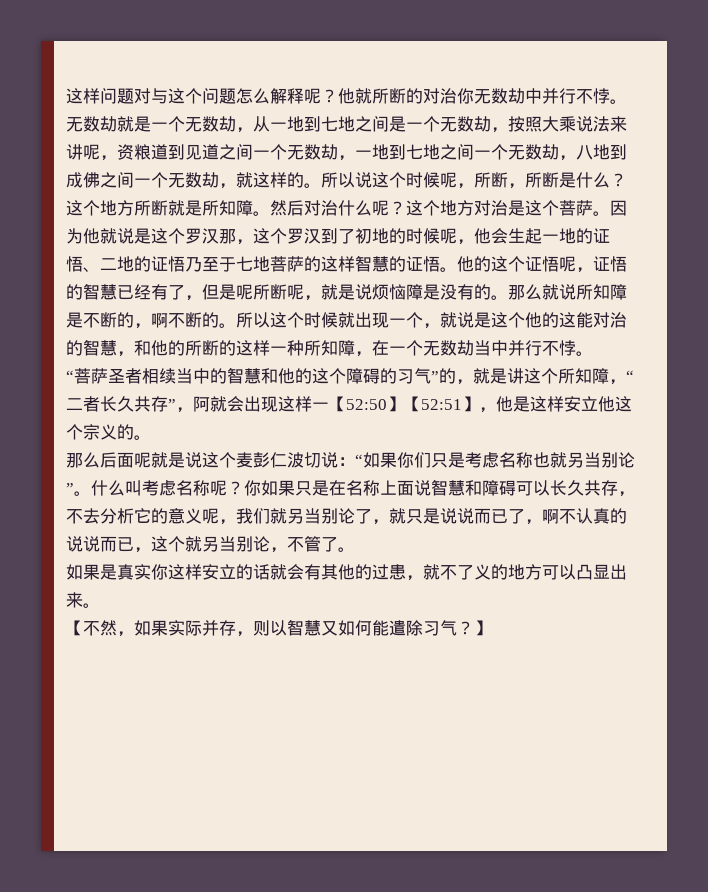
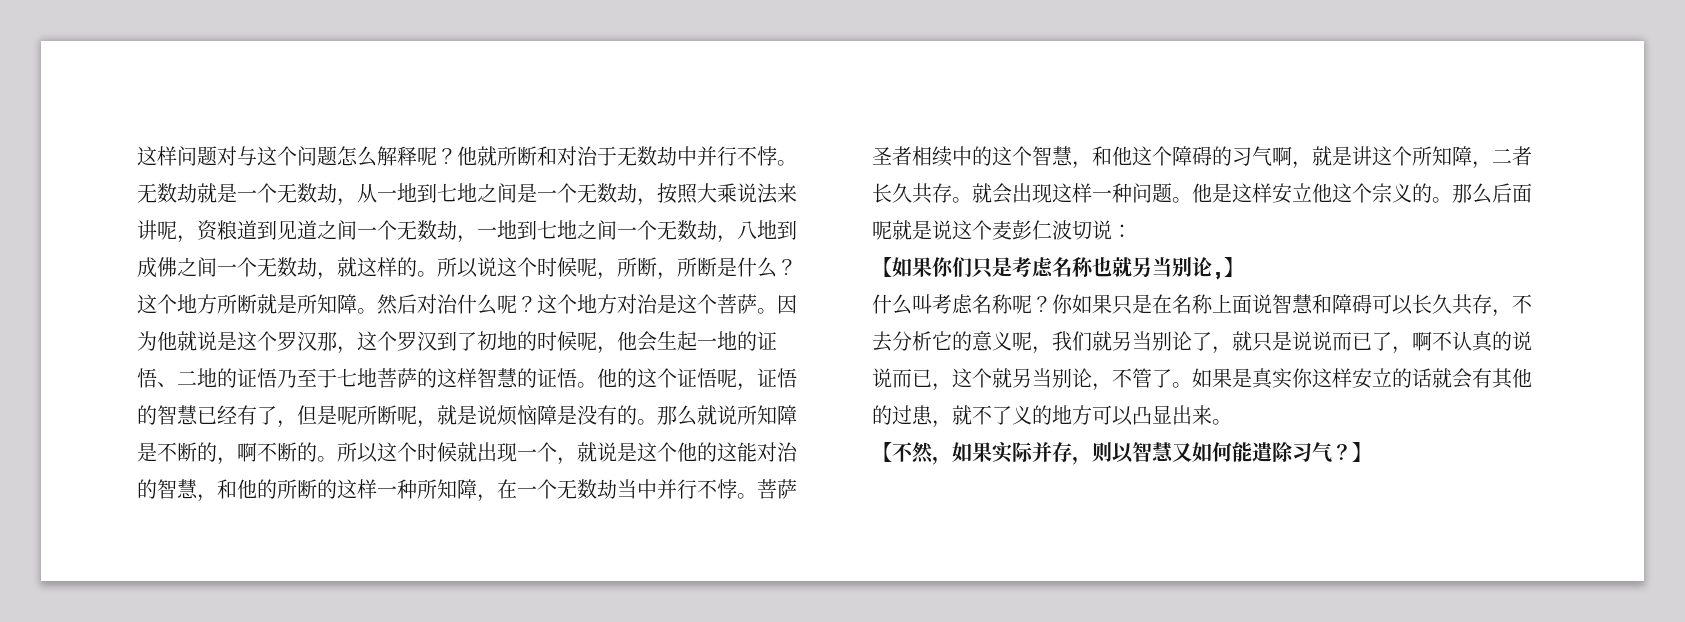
[406,88,474,104] 的对治你 -> [537,146,617,166] 和对治于
[66,370,74,382] // “ -> (757, 496) none
[176,367,312,384] 当中的智慧和他的 -> [952,146,1132,169] 中的这个智慧，和他
[431,368,456,384] ”的 -> [1272,146,1292,166] 啊
[626,370,634,382] “ -> (1492, 165) none
[168,396,210,413] ”，阿 -> [952,197,972,203] 。
[329,396,496,413] 【52:50】【52:51】， -> [1112,183,1192,203] 种问题。
(151, 437) // -> (1452, 200) none
[355,454,363,466] “ -> [872,257,892,277] // 【
[66,483,91,496] ”。 -> [1212,257,1244,280] ,】 //
(355, 549) // -> (1192, 385) none

